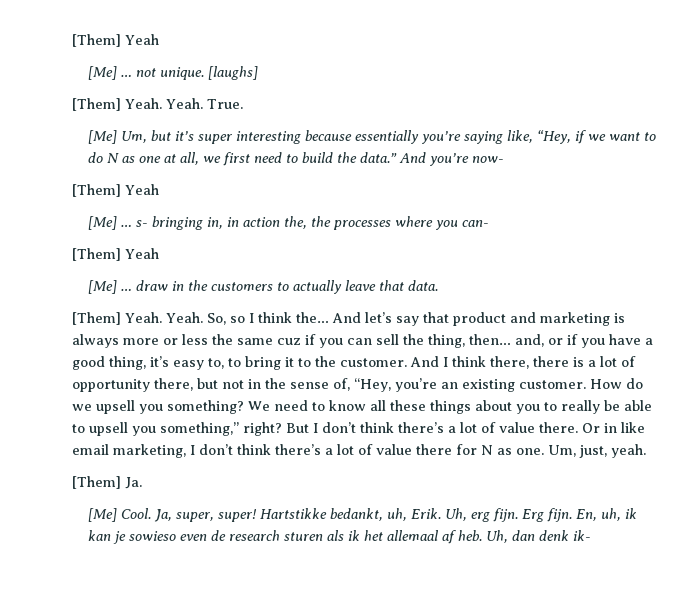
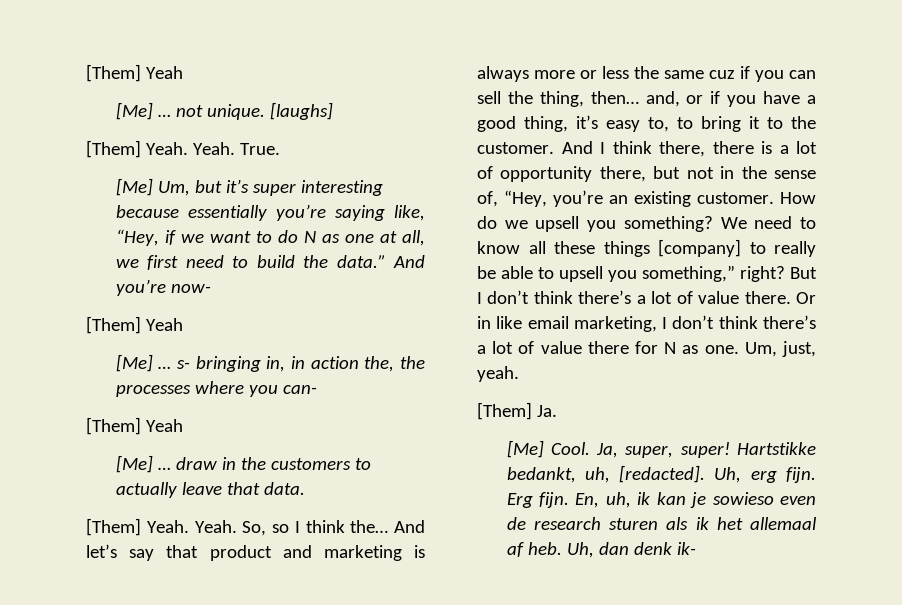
[475,400,540,414] about you -> [658,239,741,257] [company]
[411,508,442,519] Erik. -> [619,465,706,483] [redacted].

